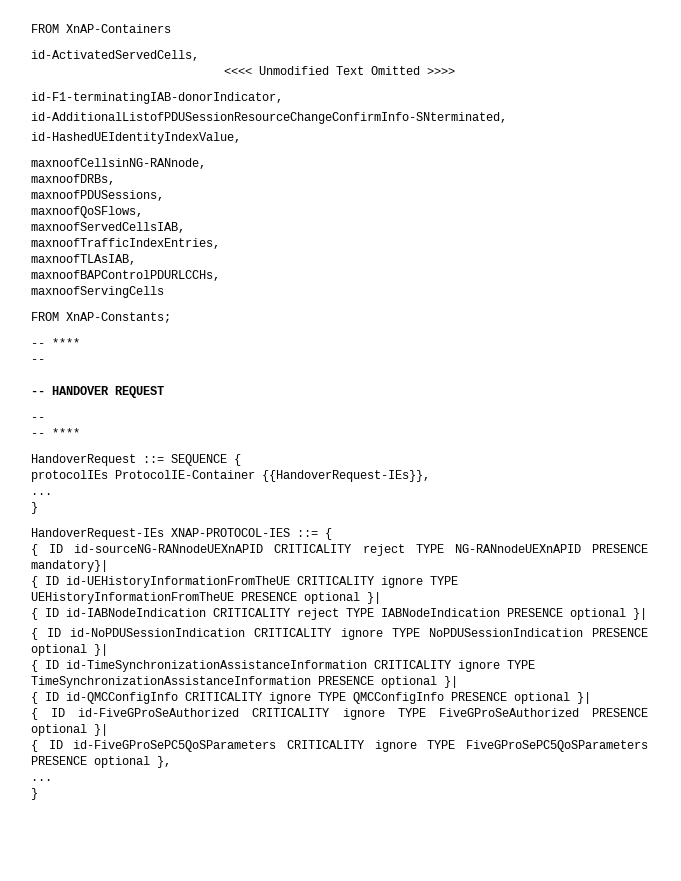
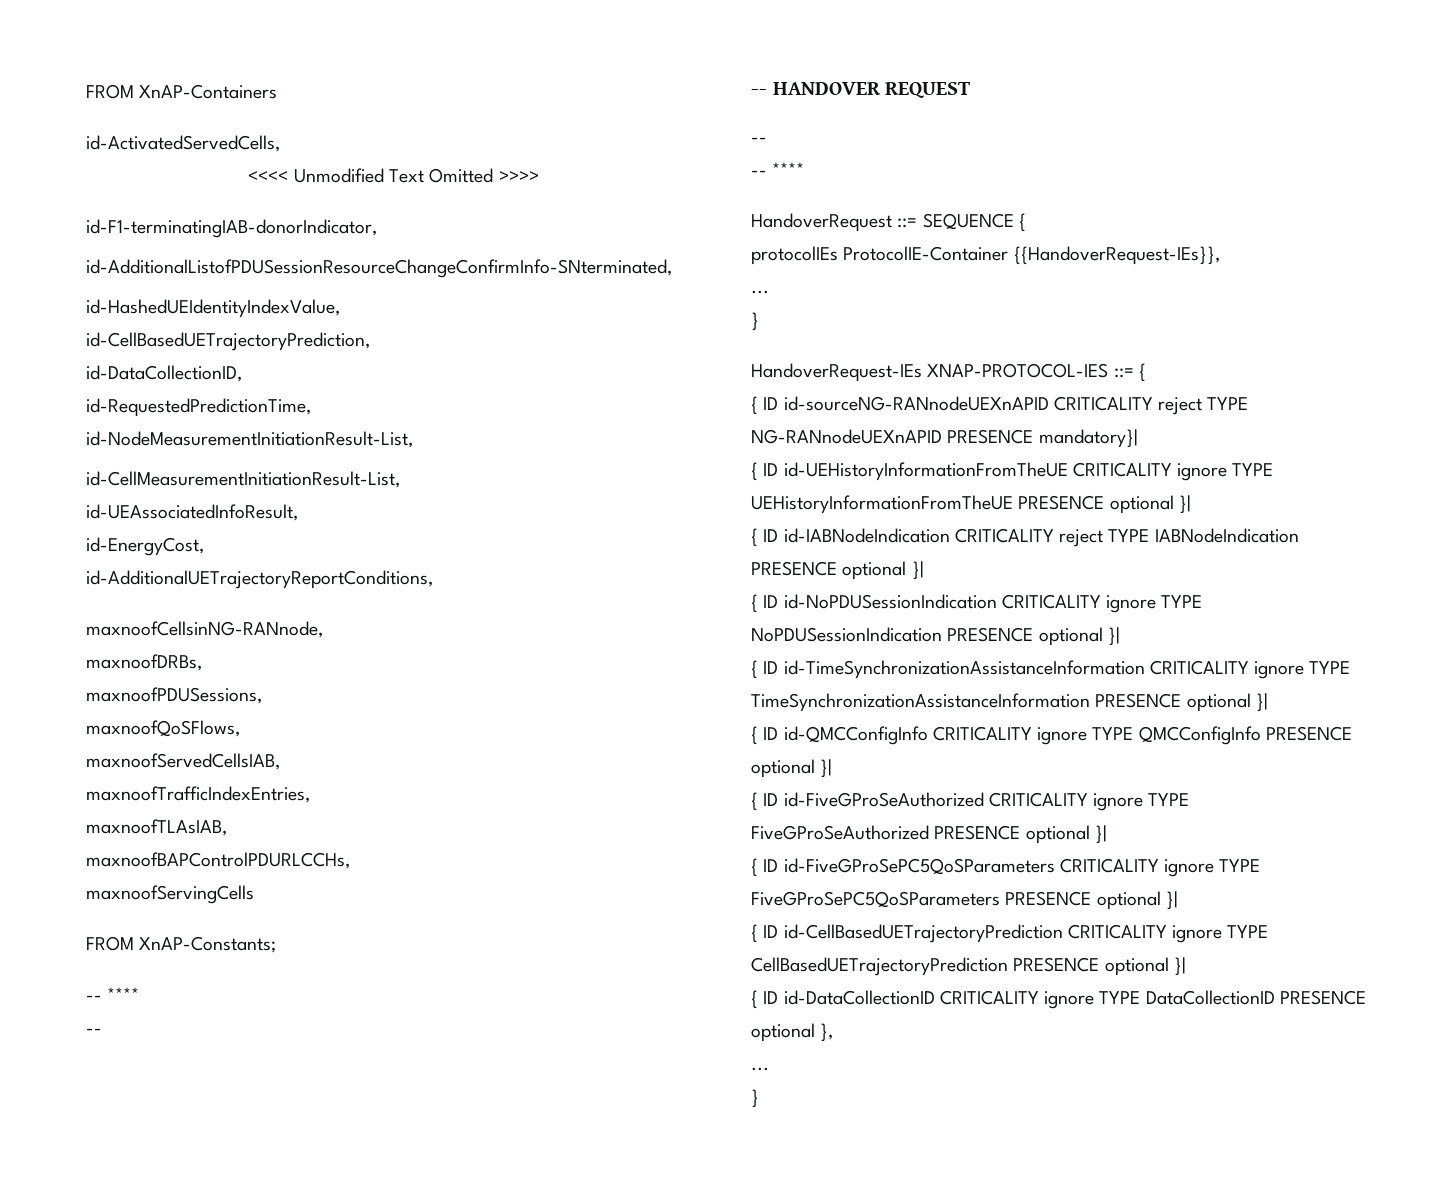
(241, 138) none -> [86,332,370,351] [86,365,242,382] [86,398,311,417] [86,431,413,448] [86,471,400,488] [86,504,298,521] [86,537,204,556] [86,570,433,589] // id-CellBasedUETrajectoryPrediction, // id-DataCollectionID, // id-RequestedPredictionTime, // id-NodeMeasurementInitiationResult-List, // id-CellMeasurementInitiationResult-List, // id-UEAssociatedInfoResult, // id-EnergyCost, // id-AdditionalUETrajectoryReportConditions,
(150, 762) none -> [1165,891,1178,910] [751,924,1269,943] [751,957,1186,976] [751,990,1366,1009] [751,1023,815,1042] }| // { ID id-CellBasedUETrajectoryPrediction CRITICALITY ignore TYPE CellBasedUETrajectoryPrediction PRESENCE optional }| // { ID id-DataCollectionID CRITICALITY ignore TYPE DataCollectionID PRESENCE optional

